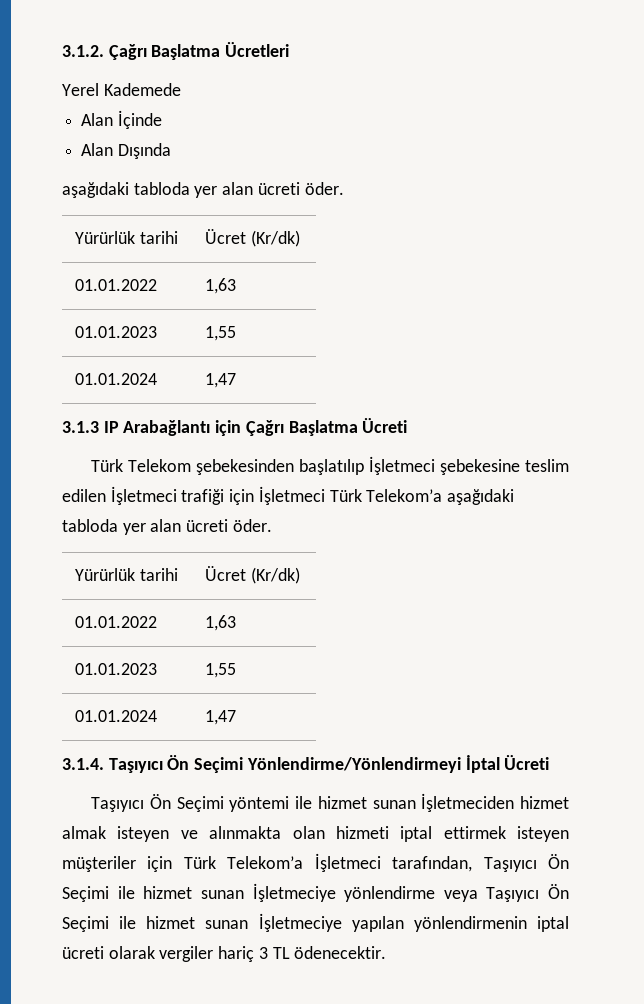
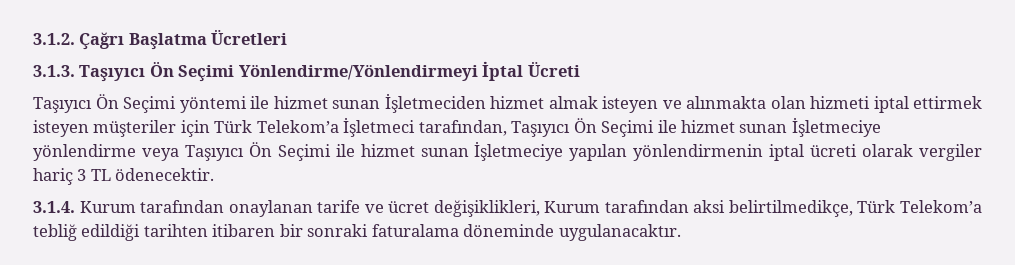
[62,83,181,96] [81,110,162,129] [81,143,171,159] [62,182,344,198] [74,231,178,244] [204,229,300,247] [74,279,157,291] [204,278,236,294] [74,326,157,338] [204,326,236,341] [74,373,157,385] [204,373,236,388] [62,418,408,436] [91,456,569,475] [62,486,515,505] [62,519,272,535] [74,568,178,581] [204,566,300,584] [74,616,157,628] [204,615,236,631] [74,663,157,675] [204,663,236,678] [74,710,157,722] [204,710,236,725] [62,758,104,770] Yerel Kademede // Alan İçinde // Alan Dışında // aşağıdaki tabloda yer alan ücreti öder. // Yürürlük tarihi | Ücret (Kr/dk) // 01.01.2022 | 1,63 // 01.01.2023 | 1,55 // 01.01.2024 | 1,47 // 3.1.3 IP Arabağlantı için Çağrı Başlatma Ücreti // Türk Telekom şebekesinden başlatılıp İşletmeci şebekesine teslim edilen İşletmeci trafiği için İşletmeci Türk Telekom’a aşağıdaki tabloda yer alan ücreti öder. // Yürürlük tarihi | Ücret (Kr/dk) // 01.01.2022 | 1,63 // 01.01.2023 | 1,55 // 01.01.2024 | 1,47 // 3.1.4. -> [33,65,75,77] 3.1.3.
(387, 952) none -> [33,200,983,217] [33,224,681,241] // 3.1.4. Kurum tarafından onaylanan tarife ve ücret değişiklikleri, Kurum tarafından aksi belirtilmedikçe, Türk Telekom’a tebliğ edildiği tarihten itibaren bir sonraki faturalama döneminde uygulanacaktır.

